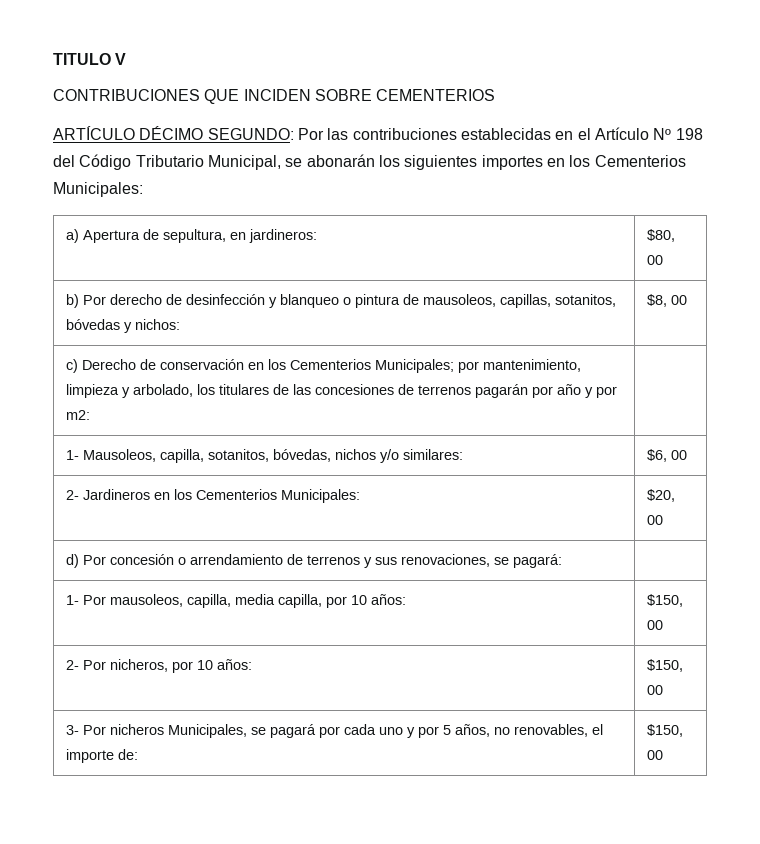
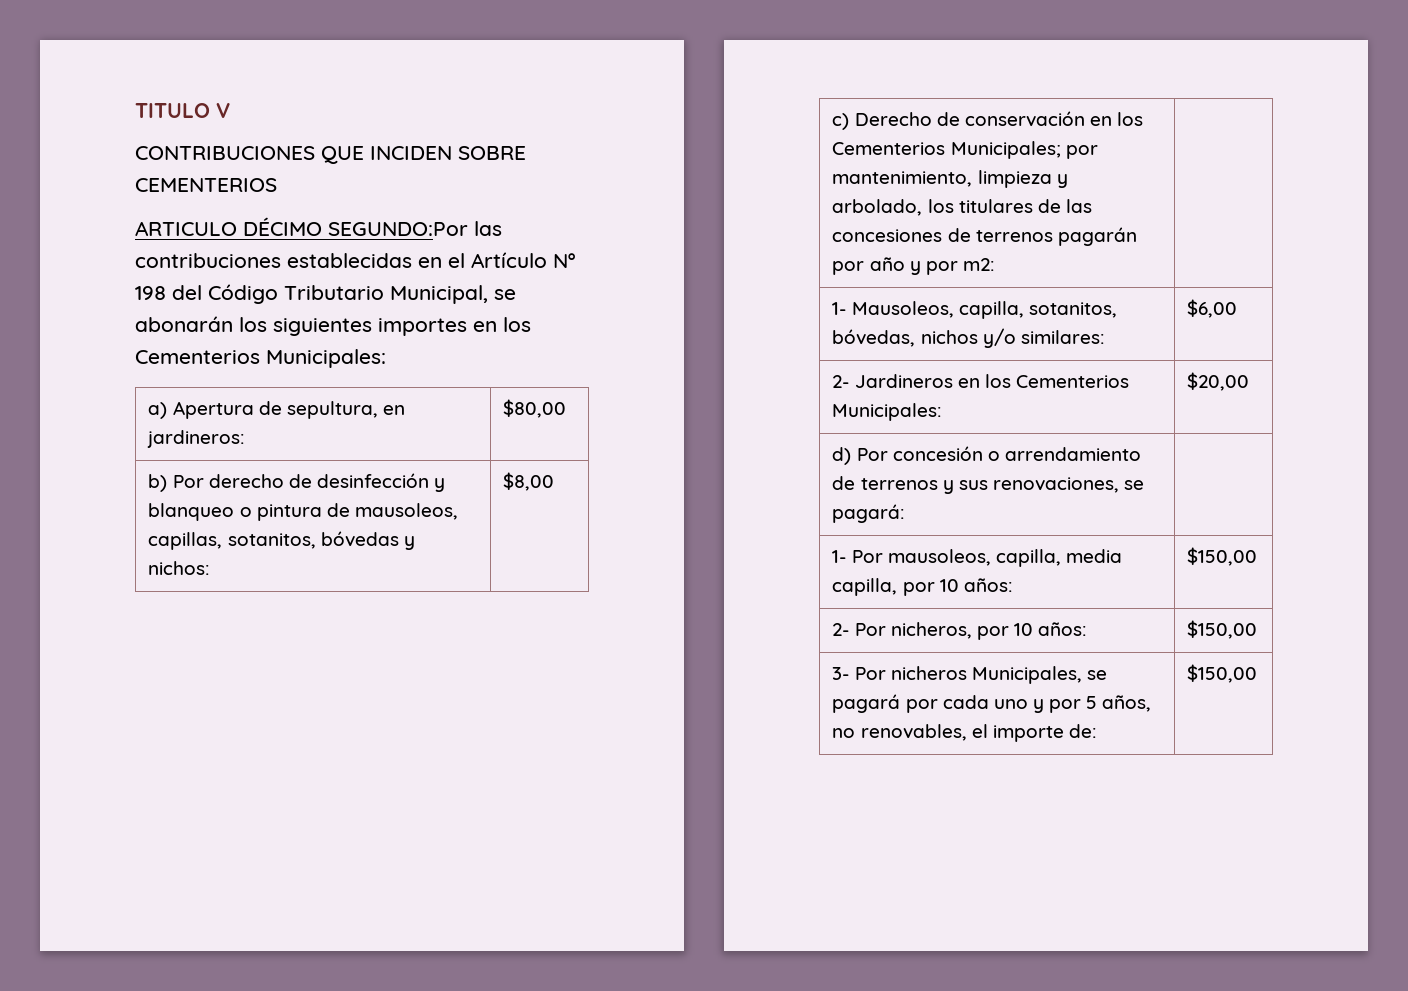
[53,126,324,140] ARTÍCULO DÉCIMO SEGUNDO: Por -> [135,217,468,236] ARTICULO DÉCIMO SEGUNDO:Por
[646,229,675,242] [646,255,663,265] $80, 00 -> [503,399,567,418] $80,00
[646,294,687,307] $8, 00 -> [503,472,555,491] $8,00
[646,449,687,462] $6, 00 -> [1187,299,1238,318] $6,00
[646,489,675,502] [646,515,663,525] $20, 00 -> [1187,372,1250,391] $20,00
[646,594,683,607] [646,620,663,630] $150, 00 -> [1187,547,1258,566] $150,00
[646,659,683,672] [646,685,663,695] $150, 00 -> [1187,620,1258,639] $150,00
[646,724,683,737] [646,750,663,760] $150, 00 -> [1187,664,1258,683] $150,00

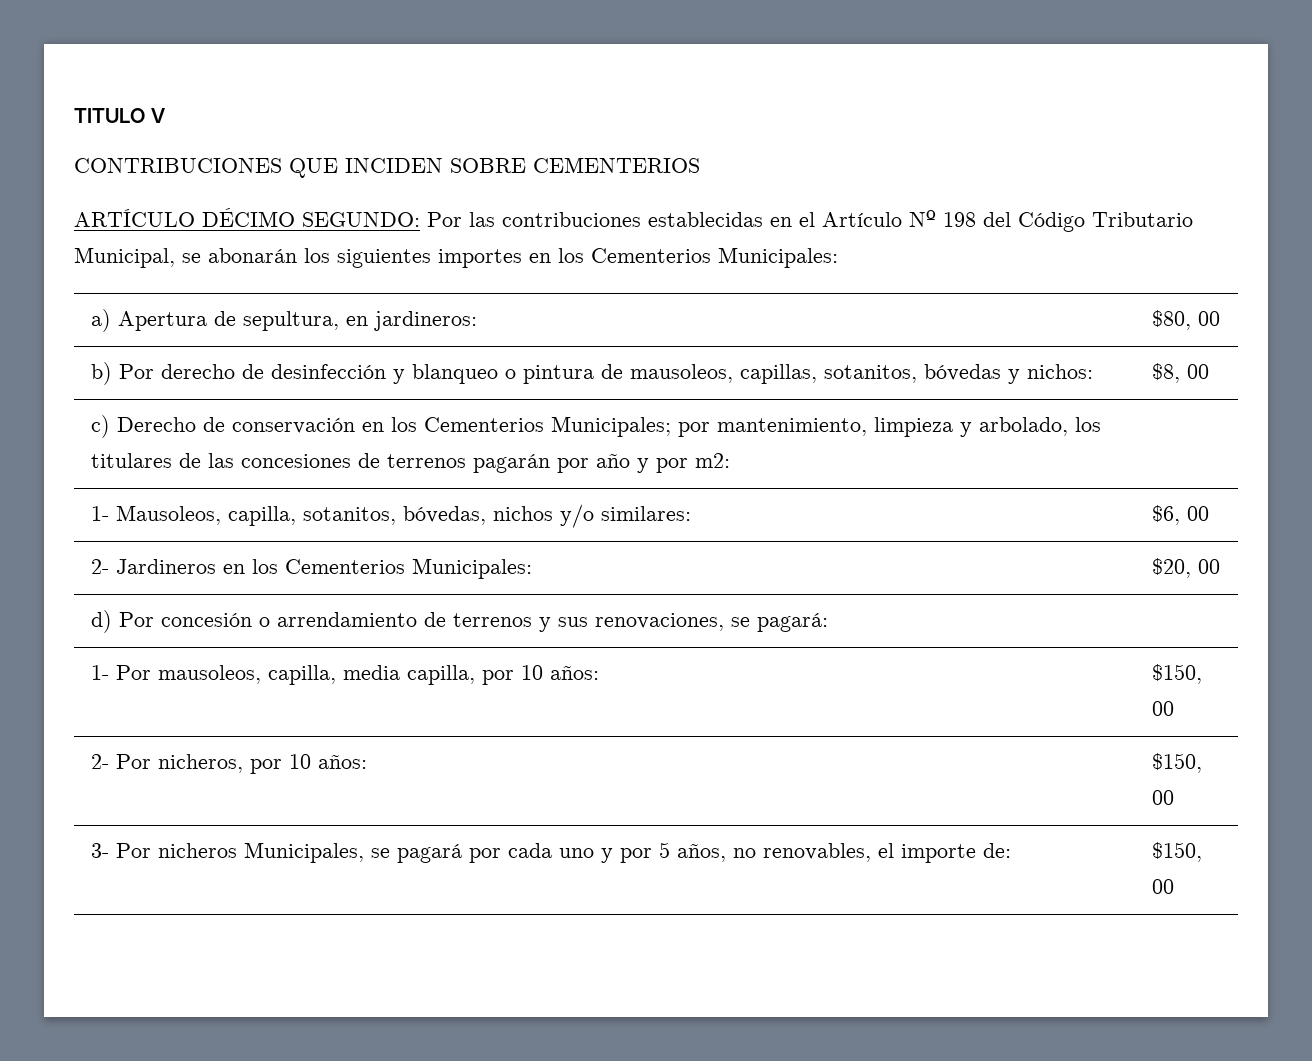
[135,217,468,236] ARTICULO DÉCIMO SEGUNDO:Por -> [74,208,462,227] ARTÍCULO DÉCIMO SEGUNDO: Por
[503,399,567,418] $80,00 -> [1151,310,1220,330] $80, 00
[503,472,555,491] $8,00 -> [1151,363,1209,383] $8, 00
[1187,299,1238,318] $6,00 -> [1151,505,1209,525] $6, 00
[1187,372,1250,391] $20,00 -> [1151,558,1220,578] $20, 00
[1187,547,1258,566] $150,00 -> [1151,664,1202,684] [1151,701,1174,716] $150, 00
[1187,620,1258,639] $150,00 -> [1151,753,1202,773] [1151,790,1174,805] $150, 00
[1187,664,1258,683] $150,00 -> [1151,842,1202,862] [1151,879,1174,894] $150, 00

